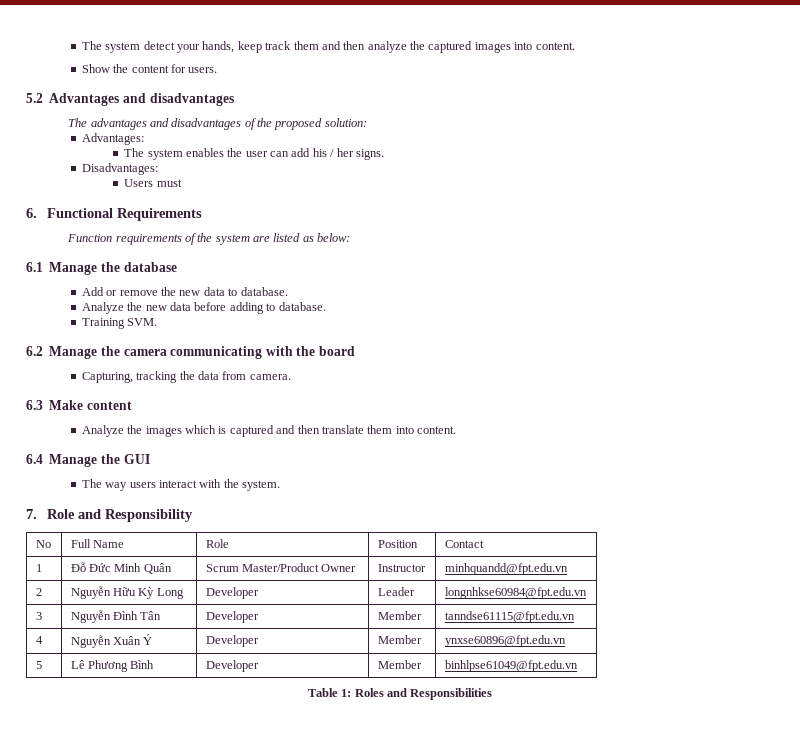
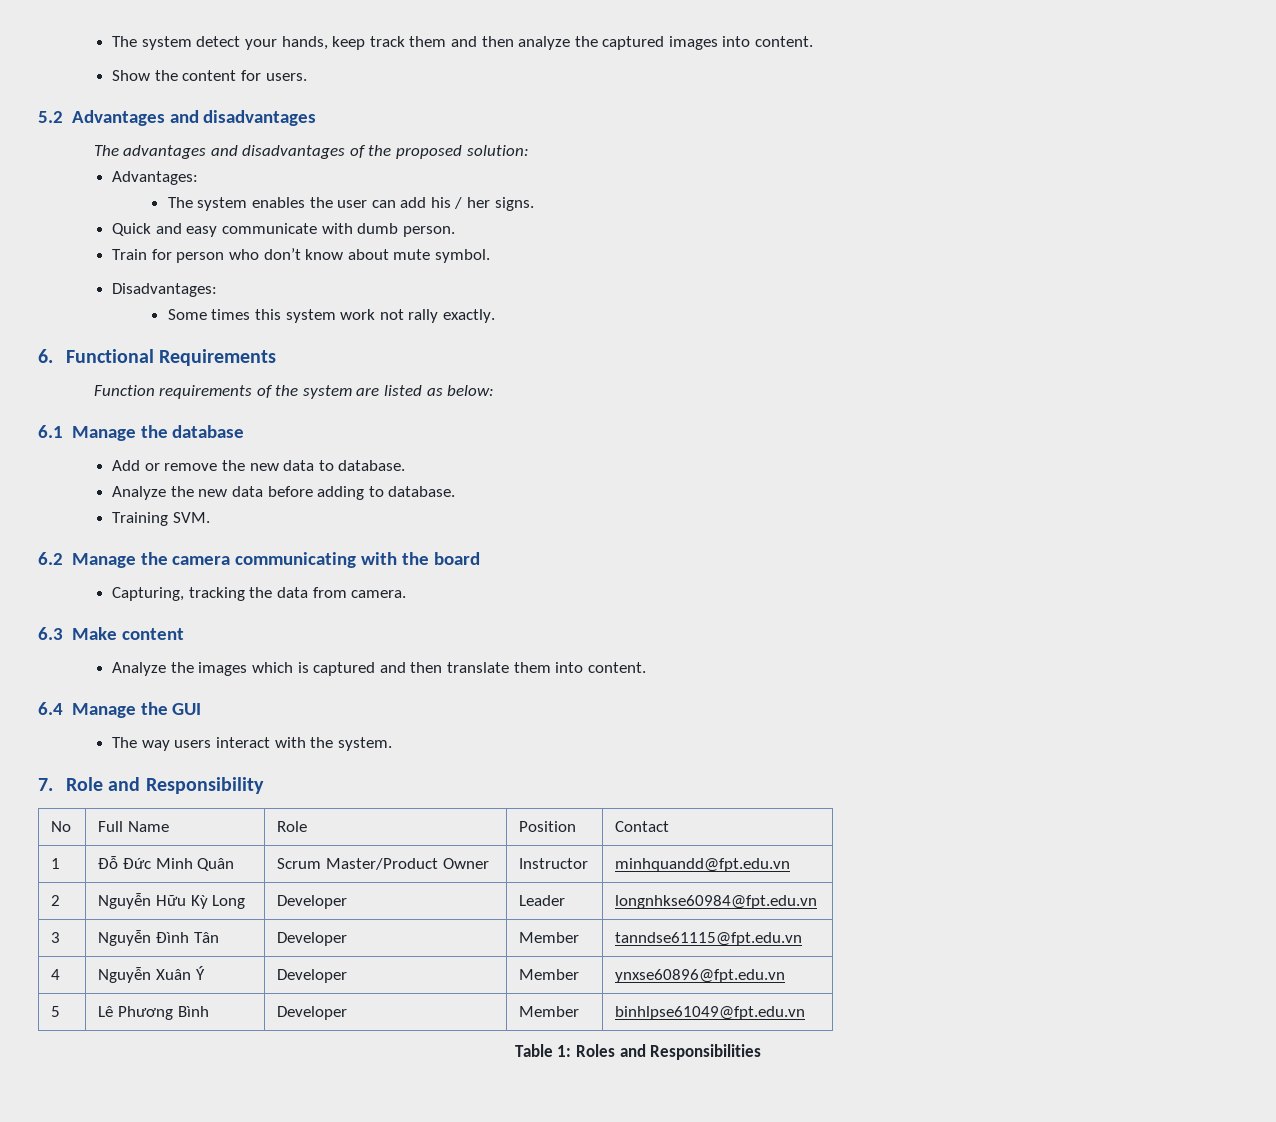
[81,163,158,175] [124,179,182,187] Disadvantages: // Users must -> [112,223,455,237] [112,248,490,263] [112,283,218,297] [167,309,495,323] Quick and easy communicate with dumb person. // Train for person who don’t know about mute symbol. // Disadvantages: // Some times this system work not rally exactly.

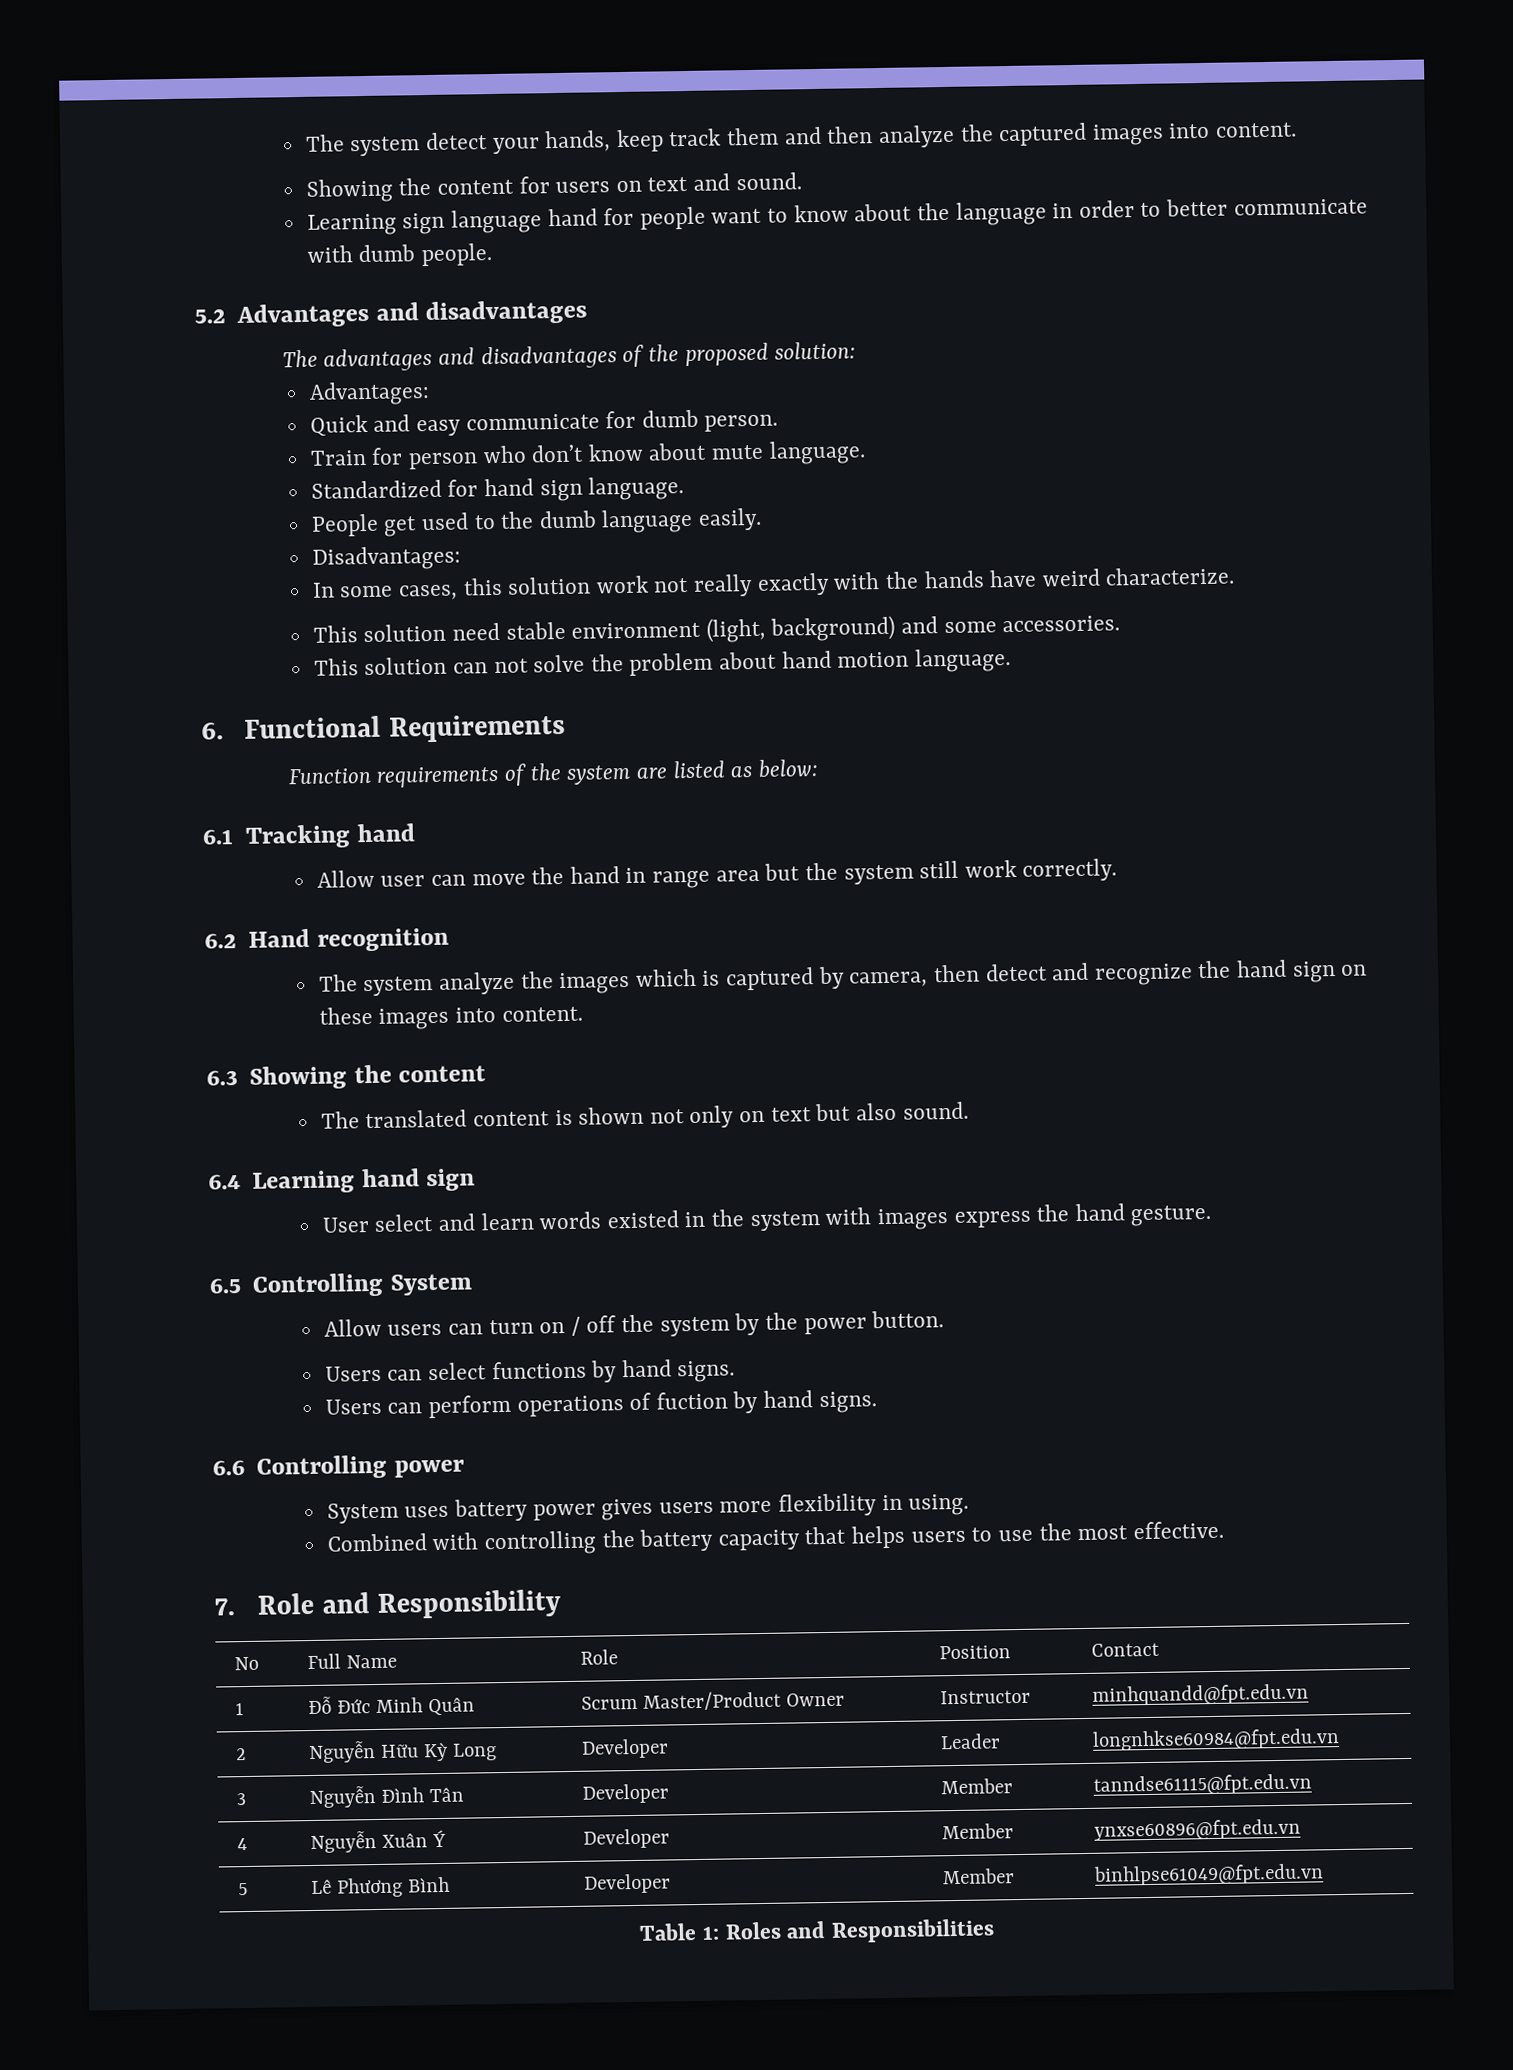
[112,70,151,81] Show -> [305,178,394,203] Showing
[265,73,307,81] users. -> [555,172,802,194] [306,198,1368,236] [306,243,494,267] users on text and sound. // Learning sign language hand for people want to know about the language in order to better communicate with dumb people.
[167,197,534,211] // The system enables the user can add his / her signs. -> (430, 393) none
[321,223,353,234] with -> [605,410,637,429] for
[434,249,490,263] [112,283,218,297] [167,309,495,323] symbol. // Disadvantages: // Some times this system work not rally exactly. -> [768,440,866,465] [310,476,685,502] [310,507,763,537] [311,545,461,571] [311,566,1236,601] [312,615,1121,643] [313,648,1011,676] language. // Standardized for hand sign language. // People get used to the dumb language easily. // Disadvantages: // In some cases, this solution work not really exactly with the hands have weird characterize. // This solution need stable environment (light, background) and some accessories. // This solution can not solve the problem about hand motion language.
[71,425,245,441] [112,460,406,471] [112,486,456,500] [112,512,210,526] [38,552,481,568] [112,587,407,601] [38,627,184,640] [112,662,167,676] Manage the database // Add or remove the new data to database. // Analyze the new data before adding to database. // Training SVM. // 6.2 Manage the camera communicating with the board // Capturing, tracking the data from camera. // 6.3 Make content // Analyze -> [245,823,415,849] [316,858,1118,889] [204,927,449,952] [318,971,516,997] Tracking hand // Allow user can move the hand in range area but the system still work correctly. // 6.2 Hand recognition // The system analyze
[379,662,646,673] [38,702,202,718] [112,737,392,751] and then translate them into content. // 6.4 Manage the GUI // The way users interact with the system. -> [817,959,1368,990] [318,1006,583,1030] [206,1064,487,1090] [320,1101,969,1129] [208,1168,476,1194] [321,1203,1213,1233] [209,1272,472,1298] [323,1310,945,1337] [324,1359,736,1383] [324,1390,877,1419] [212,1454,465,1480] [326,1493,970,1524] [326,1520,1224,1556] by camera, then detect and recognize the hand sign on these images into content. // 6.3 Showing the content // The translated content is shown not only on text but also sound. // 6.4 Learning hand sign // User select and learn words existed in the system with images express the hand gesture. // 6.5 Controlling System // Allow users can turn on / off the system by the power button. // Users can select functions by hand signs. // Users can perform operations of fuction by hand signs. // 6.6 Controlling power // System uses battery power gives users more flexibility in using. // Combined with controlling the battery capacity that helps users to use the most effective.

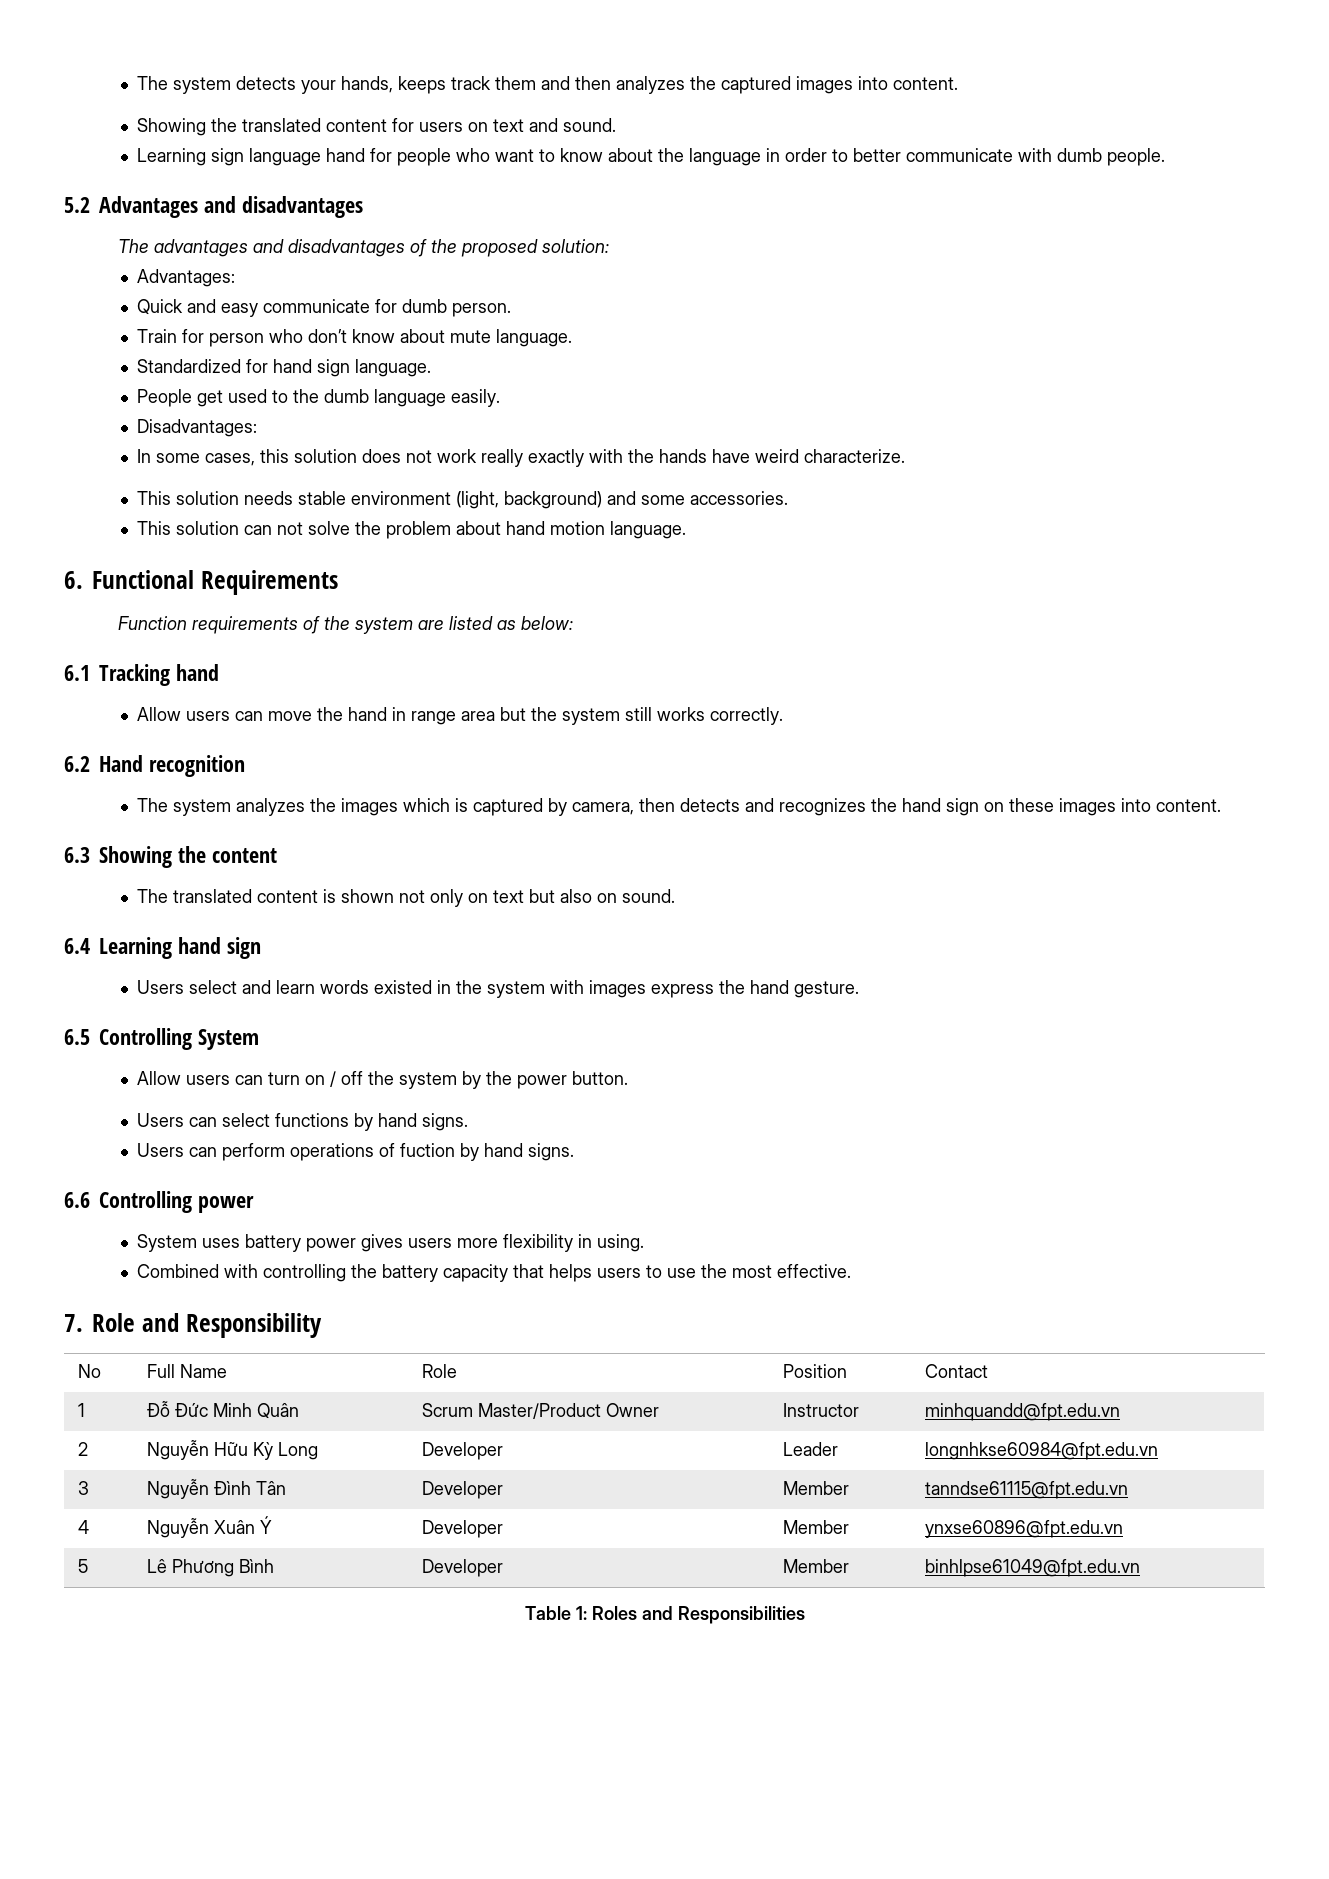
[304,132,489,157] The system detect -> [137,76,297,94] The system detects
[615,129,664,153] keep -> [398,76,447,94] keeps
[877,124,955,149] analyze -> [616,76,686,94] analyzes
(432, 186) none -> [242,118,322,132] translated
(706, 218) none -> [456,148,491,162] who
[595,575,690,594] work not -> [362,449,478,463] does not work
[452,622,501,641] need -> [244,491,294,505] needs
[380,875,426,887] user -> [186,711,231,721] users
[964,859,1017,878] work -> [657,707,706,721] works
[438,971,516,995] analyze -> [236,798,306,816] analyzes
[984,962,1193,986] detect and recognize -> [680,798,867,816] detects and recognizes
(897, 1111) none -> [597,893,618,903] on
[321,1217,370,1233] User -> [137,980,185,994] Users

